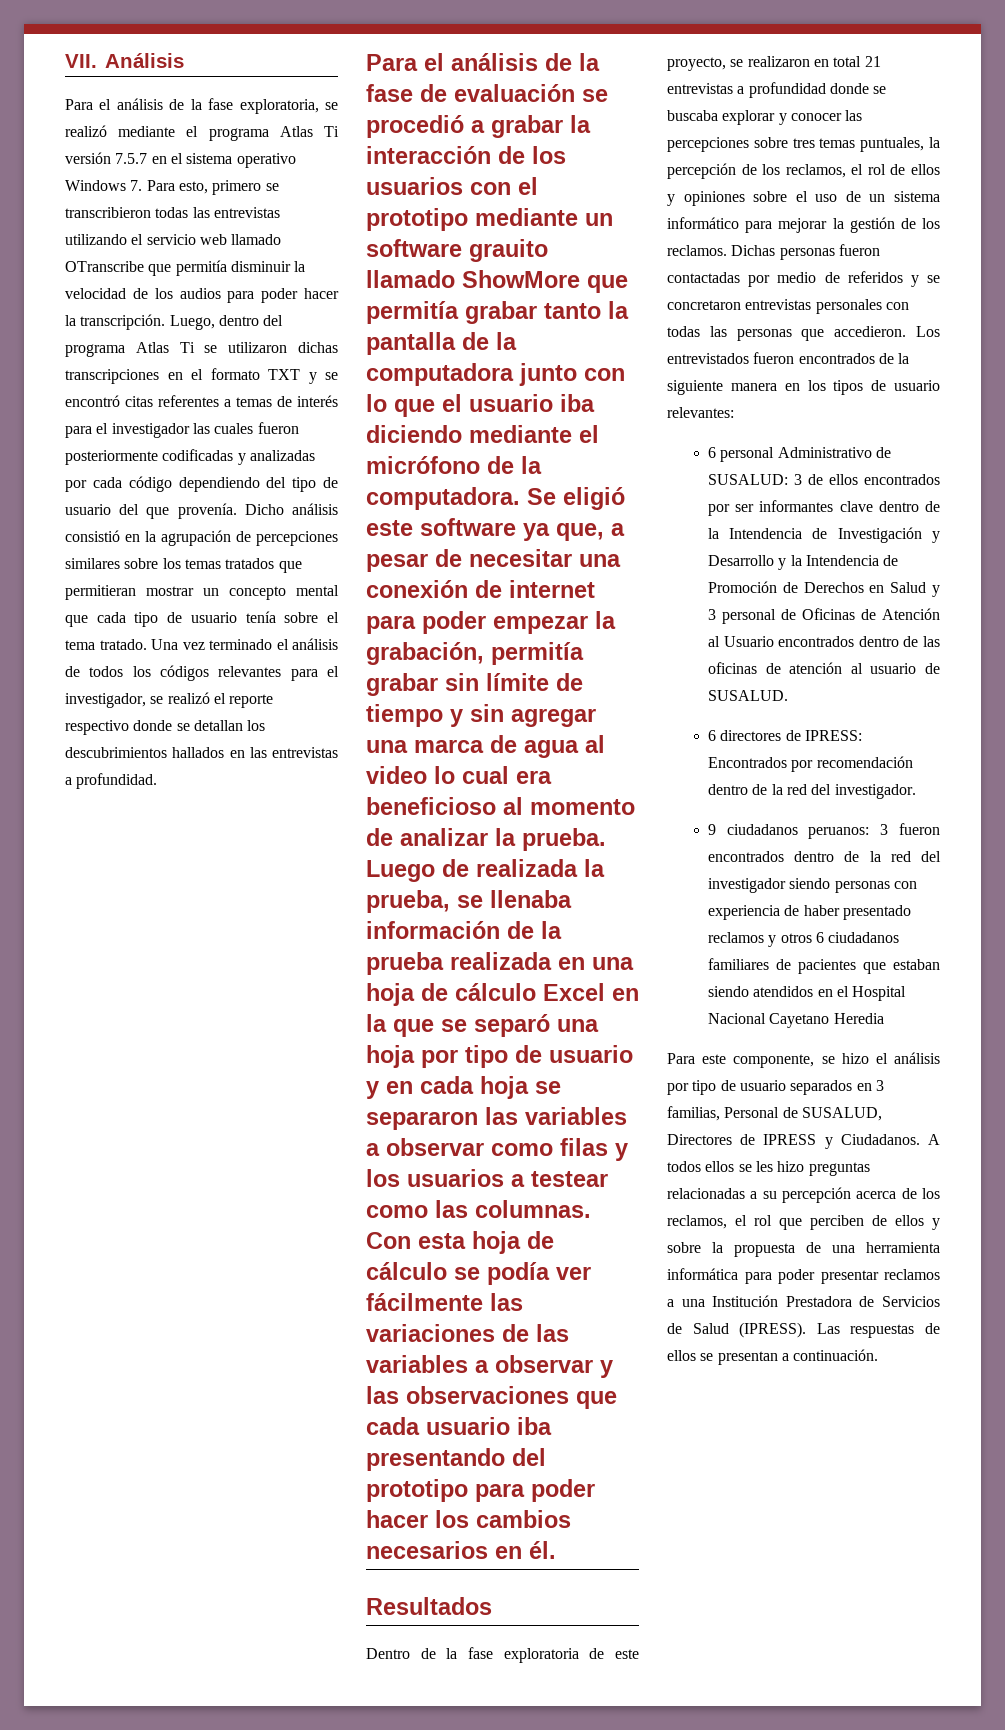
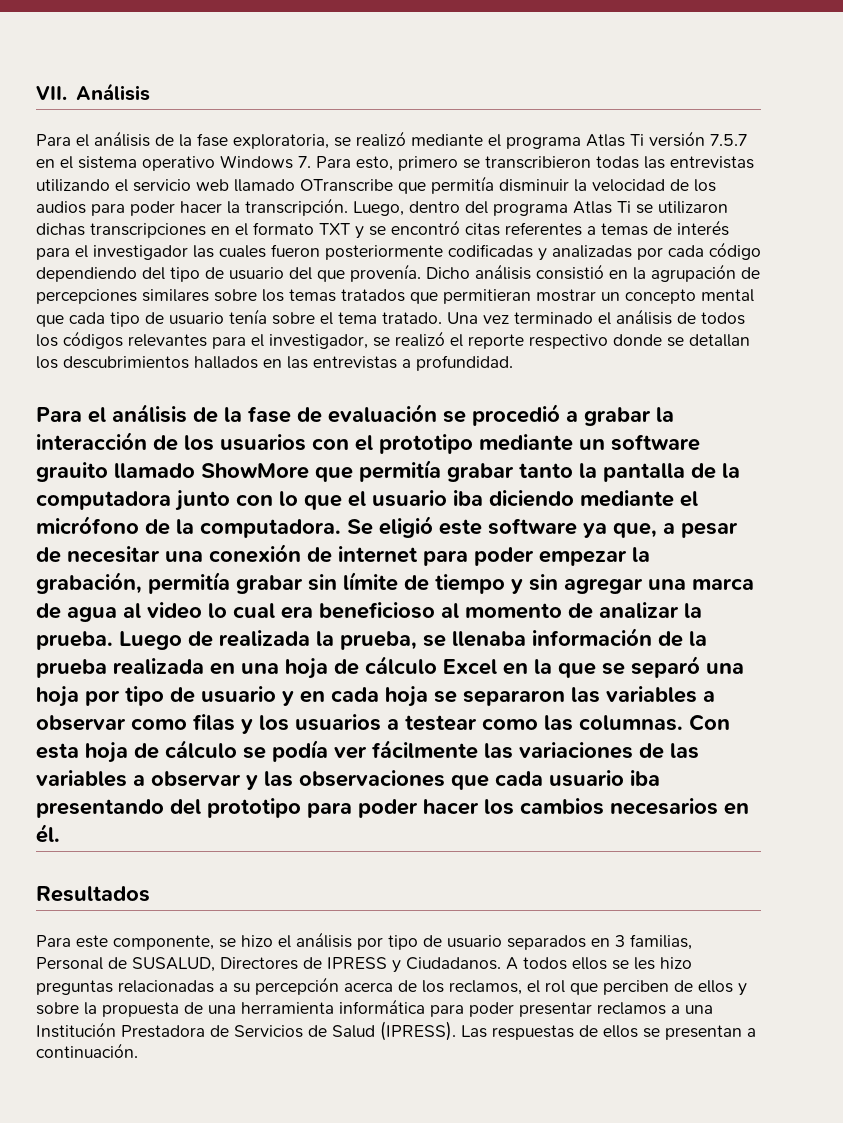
[366,1647,639,1663] [667,56,881,71] [667,82,887,98] [667,110,863,125] [667,137,940,152] [667,163,940,179] [667,191,940,206] [667,217,940,233] [667,244,880,260] [667,271,940,287] [667,299,909,314] [667,326,940,341] [667,352,910,364] [667,380,940,395] [667,407,734,418] [707,447,891,462] [707,474,940,485] [707,500,940,516] [707,527,940,543] [707,555,899,570] [707,581,940,597] [707,608,940,624] [707,636,940,647] [707,662,940,674] [707,690,788,701] [707,730,862,741] [707,756,913,772] [707,784,916,799] [707,823,940,839] [707,851,941,862] [707,878,917,893] [707,905,911,920] [707,932,900,947] [707,958,940,974] [707,986,907,1001] [707,1013,884,1028] // Dentro de la fase exploratoria de este proyecto, se realizaron en total 21 entrevistas a profundidad donde se buscaba explorar y conocer las percepciones sobre tres temas puntuales, la percepción de los reclamos, el rol de ellos y opiniones sobre el uso de un sistema informático para mejorar la gestión de los reclamos. Dichas personas fueron contactadas por medio de referidos y se concretaron entrevistas personales con todas las personas que accedieron. Los entrevistados fueron encontrados de la siguiente manera en los tipos de usuario relevantes: // 6 personal Administrativo de SUSALUD: 3 de ellos encontrados por ser informantes clave dentro de la Intendencia de Investigación y Desarrollo y la Intendencia de Promoción de Derechos en Salud y 3 personal de Oficinas de Atención al Usuario encontrados dentro de las oficinas de atención al usuario de SUSALUD. // 6 directores de IPRESS: Encontrados por recomendación dentro de la red del investigador. // 9 ciudadanos peruanos: 3 fueron encontrados dentro de la red del investigador siendo personas con experiencia de haber presentado reclamos y otros 6 ciudadanos familiares de pacientes que estaban siendo atendidos en el Hospital Nacional Cayetano Heredia -> (150, 894) none

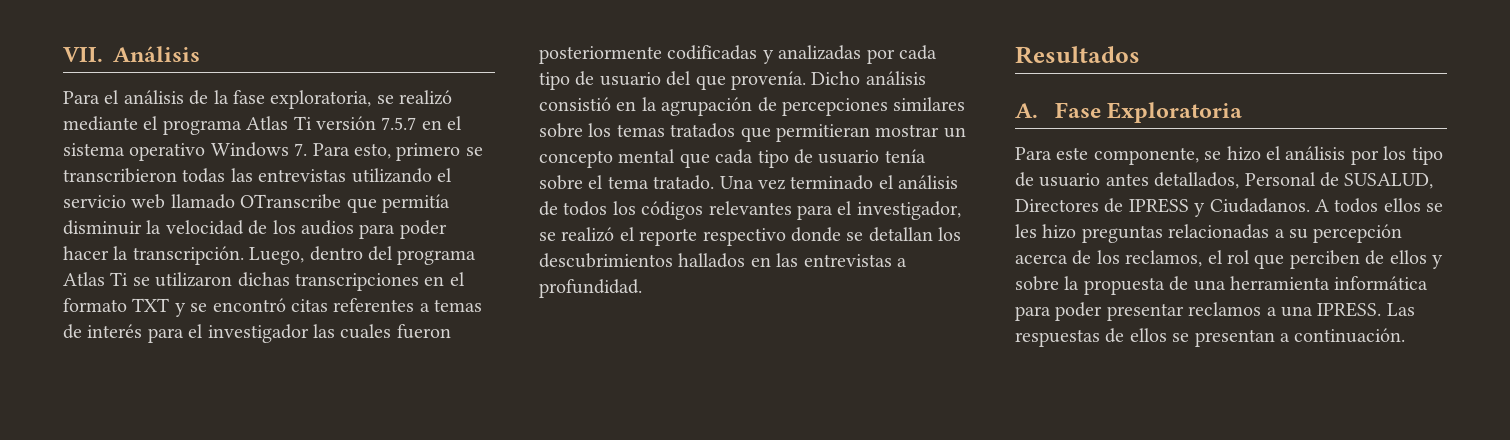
[709,242,761,260] [36,267,165,282] código dependiendo del -> (937, 52) none
[36,404,674,426] [36,432,700,454] [36,460,740,482] [36,490,698,511] [36,516,738,538] [36,544,650,566] [36,572,754,594] [36,602,702,622] [36,628,707,650] [36,656,744,679] [36,686,715,707] [36,714,730,734] [36,740,699,763] [36,770,660,790] [36,798,749,818] [36,824,60,843] [36,886,150,902] Para el análisis de la fase de evaluación se procedió a grabar la interacción de los usuarios con el prototipo mediante un software grauito llamado ShowMore que permitía grabar tanto la pantalla de la computadora junto con lo que el usuario iba diciendo mediante el micrófono de la computadora. Se eligió este software ya que, a pesar de necesitar una conexión de internet para poder empezar la grabación, permitía grabar sin límite de tiempo y sin agregar una marca de agua al video lo cual era beneficioso al momento de analizar la prueba. Luego de realizada la prueba, se llenaba información de la prueba realizada en una hoja de cálculo Excel en la que se separó una hoja por tipo de usuario y en cada hoja se separaron las variables a observar como filas y los usuarios a testear como las columnas. Con esta hoja de cálculo se podía ver fácilmente las variaciones de las variables a observar y las observaciones que cada usuario iba presentando del prototipo para poder hacer los cambios necesarios en él. // Resultados -> [1015,46,1140,64] [1015,102,1243,123] Resultados // A. Fase Exploratoria
[388,934,692,950] tipo de usuario separados en 3 familias, -> [1383,146,1443,165] [1015,172,1240,189] los tipo de usuario antes detallados,
[36,1021,456,1041] Institución Prestadora de Servicios de Salud (IPRESS). -> [1317,302,1382,317] IPRESS.

